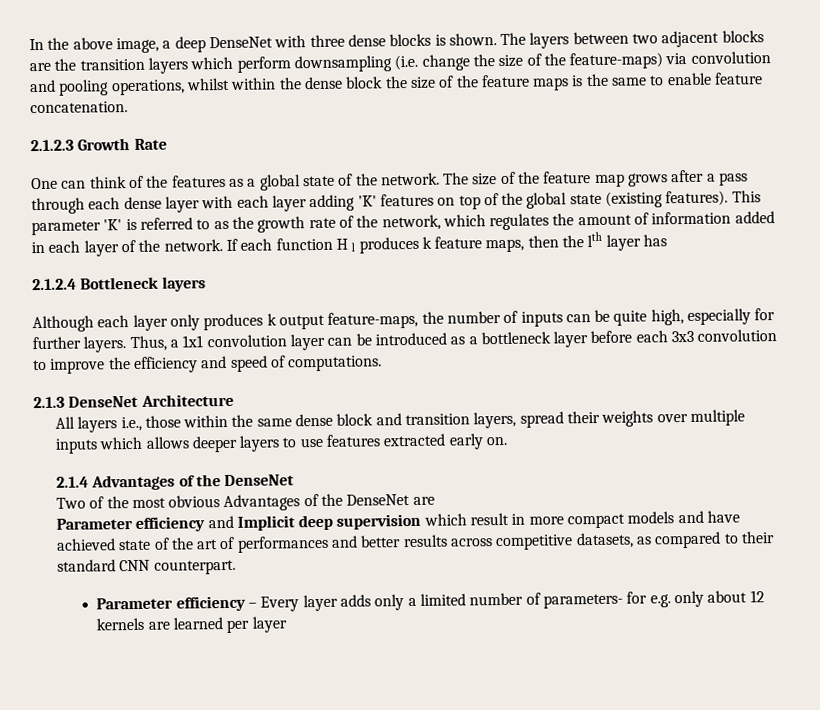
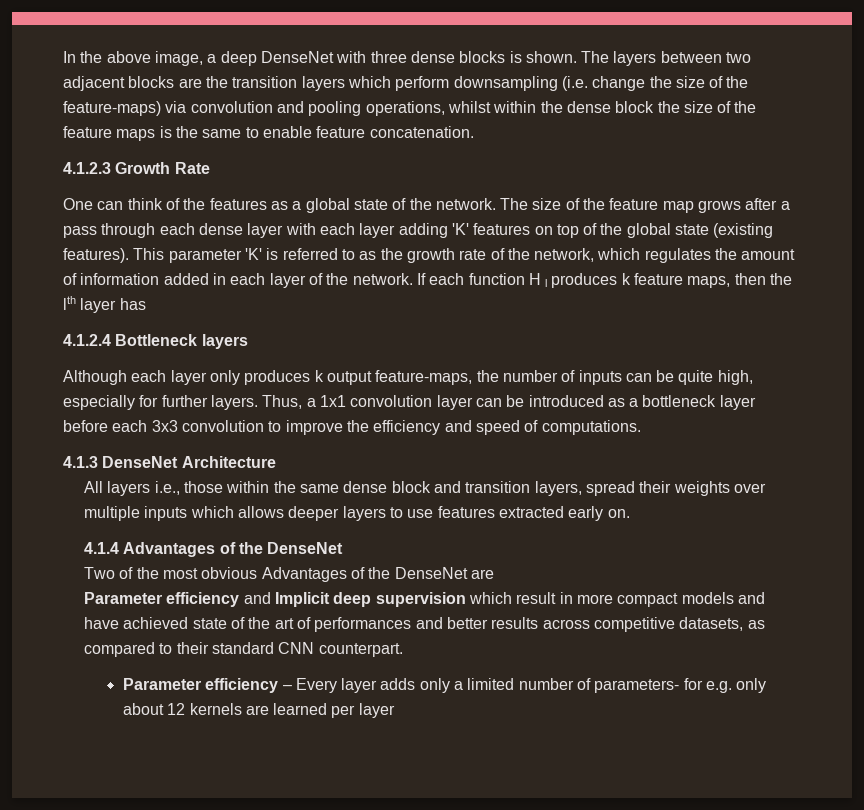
[30,139,74,152] 2.1.2.3 -> [63,162,111,174] 4.1.2.3
[32,278,77,291] 2.1.2.4 -> [63,334,111,346] 4.1.2.4
[33,396,65,409] 2.1.3 -> [63,456,98,468] 4.1.3
[55,476,89,488] 2.1.4 -> [84,542,120,554] 4.1.4

